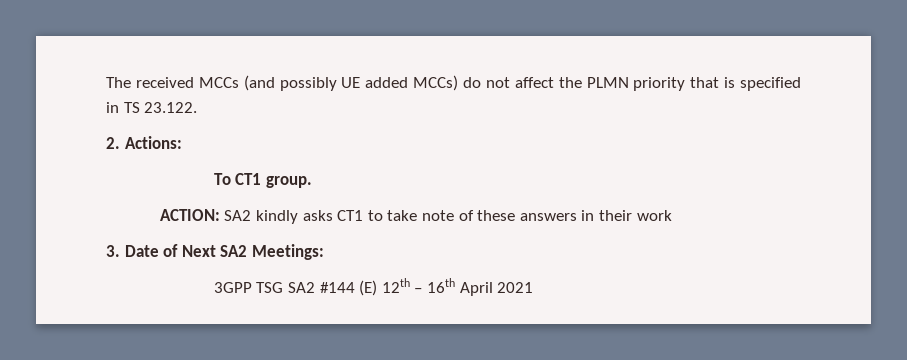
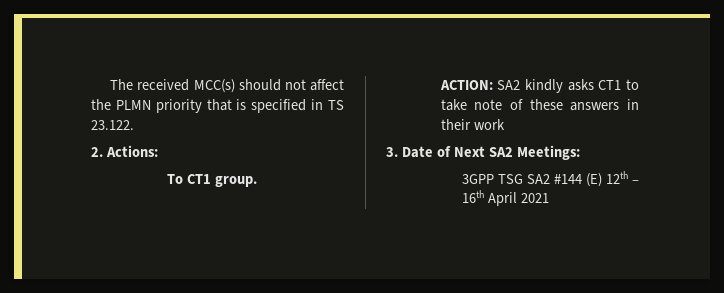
[198,75,481,91] MCCs (and possibly UE added MCCs) do -> [193,79,281,93] MCC(s) should

